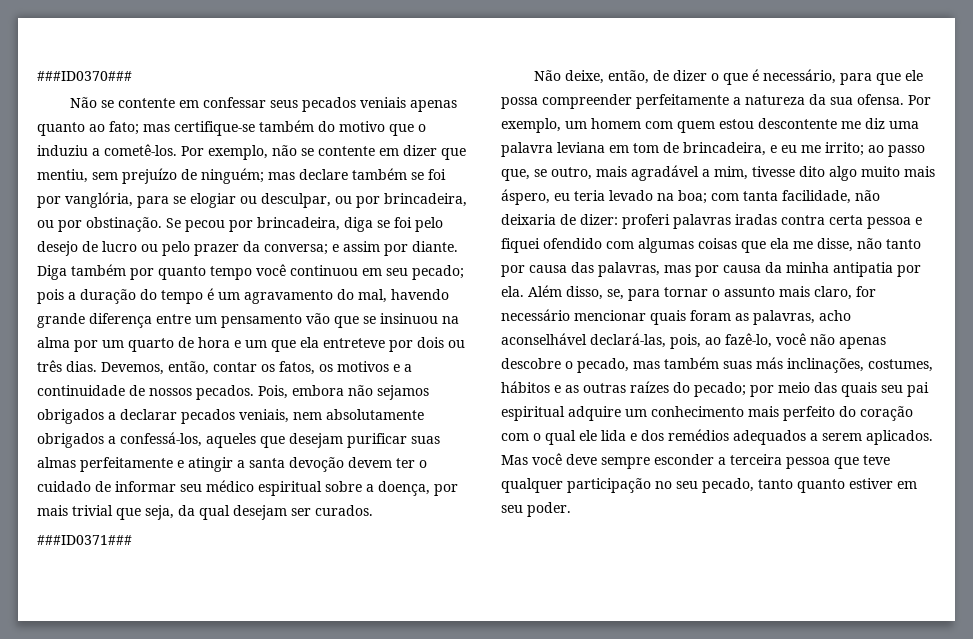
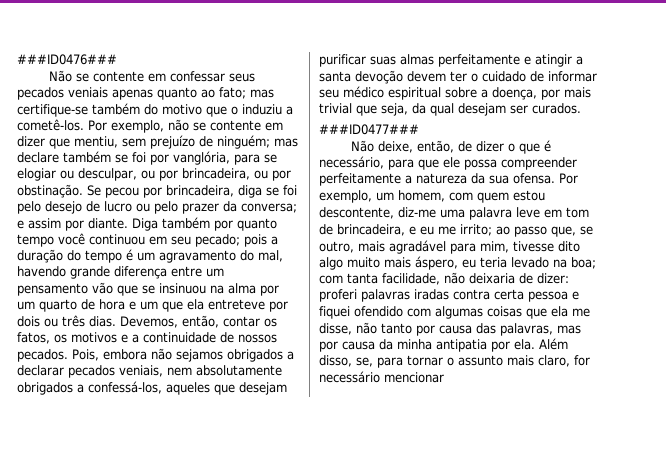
[37,71,132,81] ###ID0370### -> [17,54,117,65] ###ID0476###
[37,535,132,545] ###ID0371### -> [319,124,419,135] ###ID0477###
[591,118,641,129] homem -> [398,190,445,202] homem,
[758,118,885,129] descontente me diz -> [319,207,436,219] descontente, diz-me
[557,142,605,153] leviana -> [516,207,540,218] leve
[702,169,710,177] a -> [450,243,476,254] para
[650,310,851,325] [501,333,886,349] [501,357,933,373] [501,381,929,397] [501,406,913,421] [501,429,933,445] [501,453,890,469] [501,478,917,493] [501,502,571,517] quais foram as palavras, acho aconselhável declará-las, pois, ao fazê-lo, você não apenas descobre o pecado, mas também suas más inclinações, costumes, hábitos e as outras raízes do pecado; por meio das quais seu pai espiritual adquire um conhecimento mais perfeito do coração com o qual ele lida e dos remédios adequados a serem aplicados. Mas você deve sempre esconder a terceira pessoa que teve qualquer participação no seu pecado, tanto quanto estiver em seu poder. -> (444, 377) none

